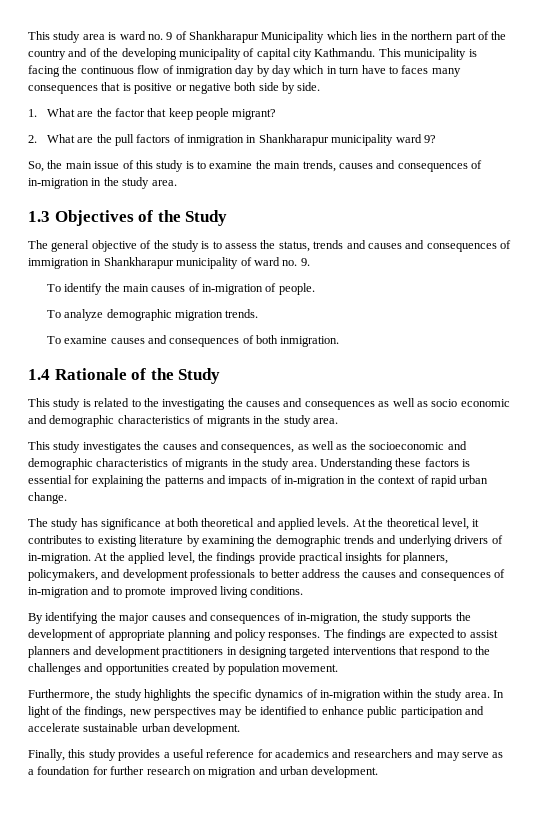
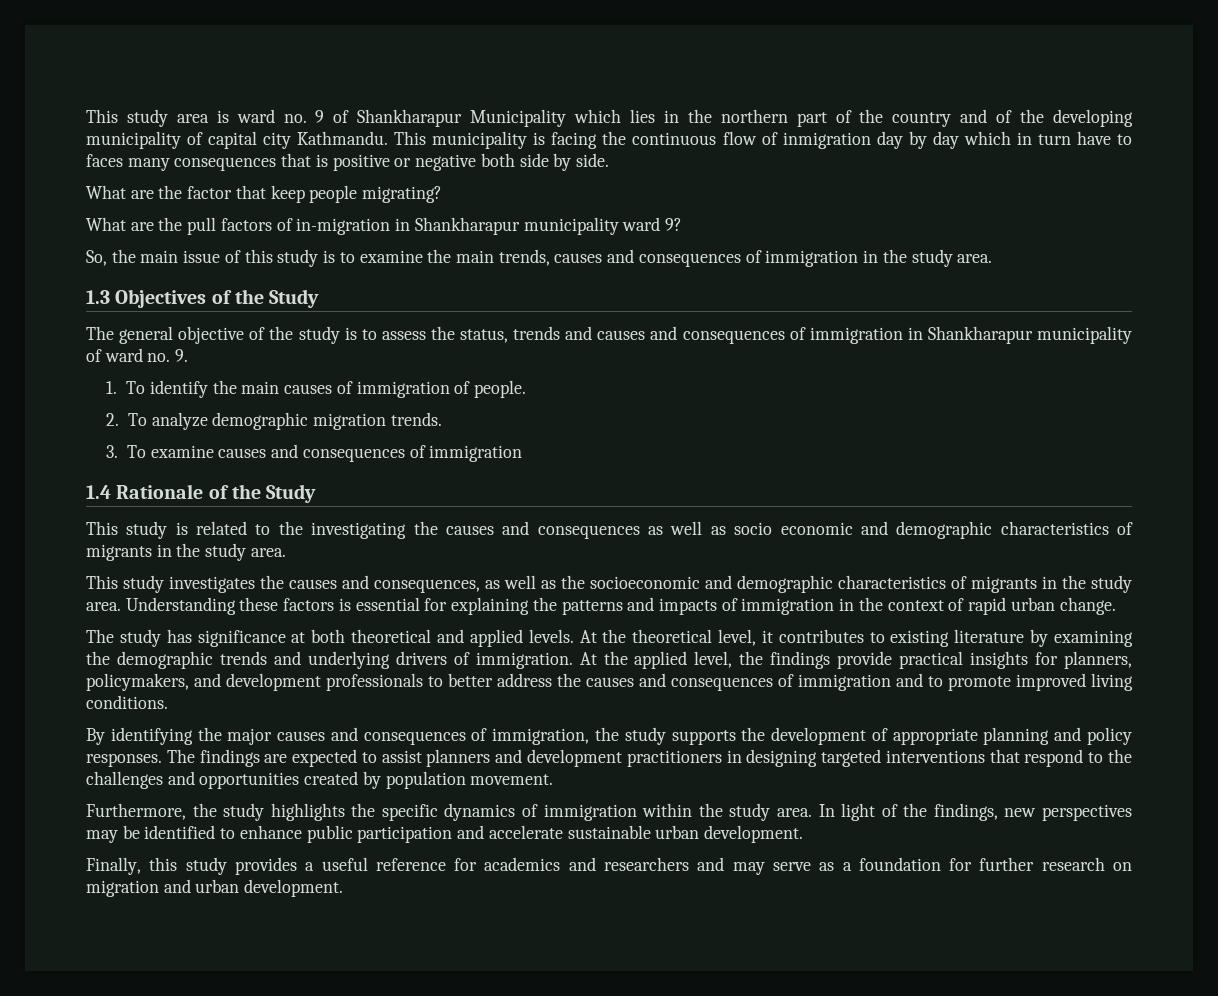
[28,109,37,117] 1. -> (609, 160) none
[232,109,277,120] [28,135,37,143] migrant? // 2. -> [362,186,443,203] migrating? //
[187,135,245,146] inmigration -> [296,218,391,235] in-migration
[28,178,89,189] in-migration -> [765,250,859,267] immigration
(310, 262) none -> [106,381,118,394] 1.
[202,284,264,295] in-migration -> [356,381,450,398] immigration
(315, 289) none -> [106,413,120,426] 2.
(259, 313) none -> [106,445,119,458] 3.
[256,335,340,347] both inmigration. -> [429,445,523,462] immigration
[284,476,345,487] in-migration -> [741,598,835,615] immigration
[28,553,91,564] in-migration. -> [475,652,573,669] immigration.
[28,587,89,598] in-migration -> [798,674,891,691] immigration
[297,613,360,624] in-migration, -> [492,728,590,745] immigration,
[320,690,381,701] in-migration -> [543,804,637,821] immigration

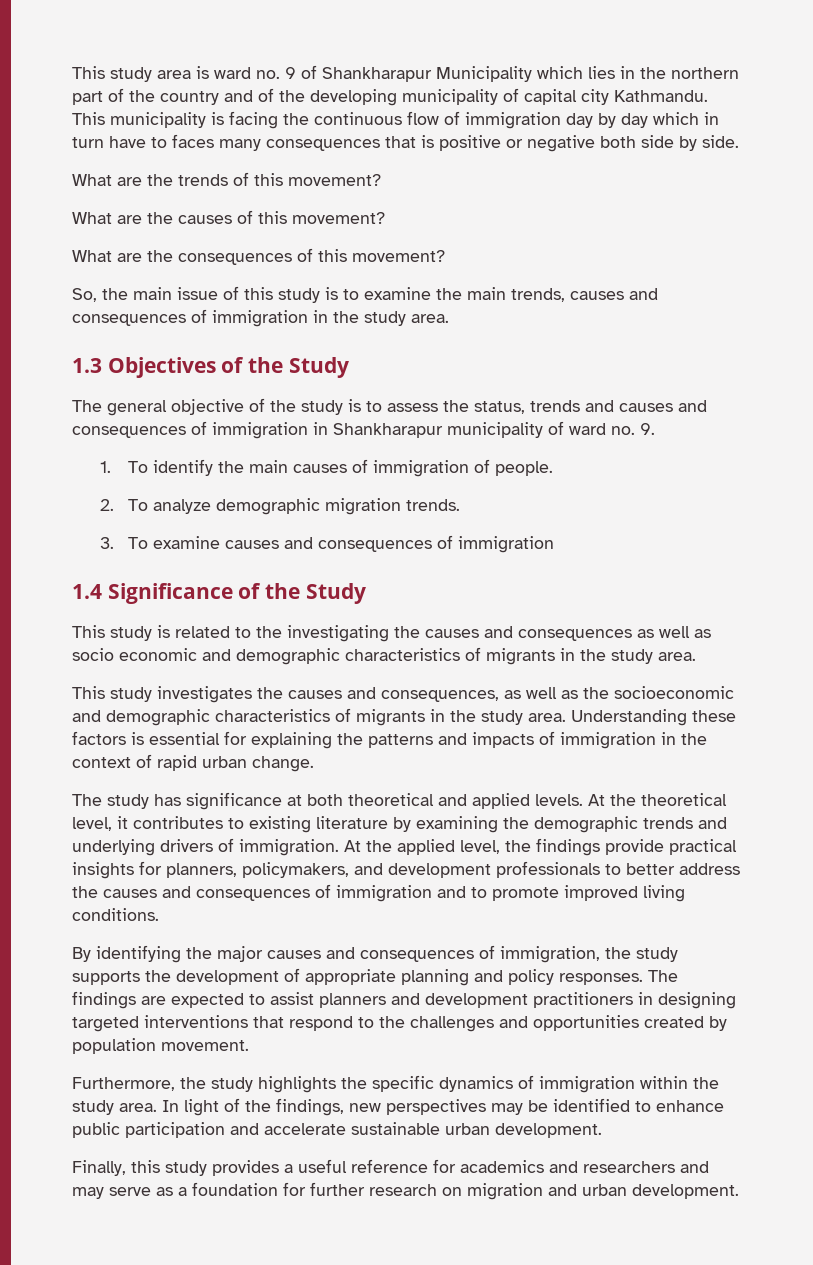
[782,132,871,149] inmigration -> [465,112,561,129] immigration
[187,185,443,203] [86,217,682,235] factor that keep people migrating? // What are the pull factors of in-migration in Shankharapur municipality ward 9? -> [178,172,381,186] [72,210,385,224] [72,248,445,265] trends of this movement? // What are the causes of this movement? // What are the consequences of this movement?
[116,484,204,499] Rationale -> [107,583,233,604] Significance

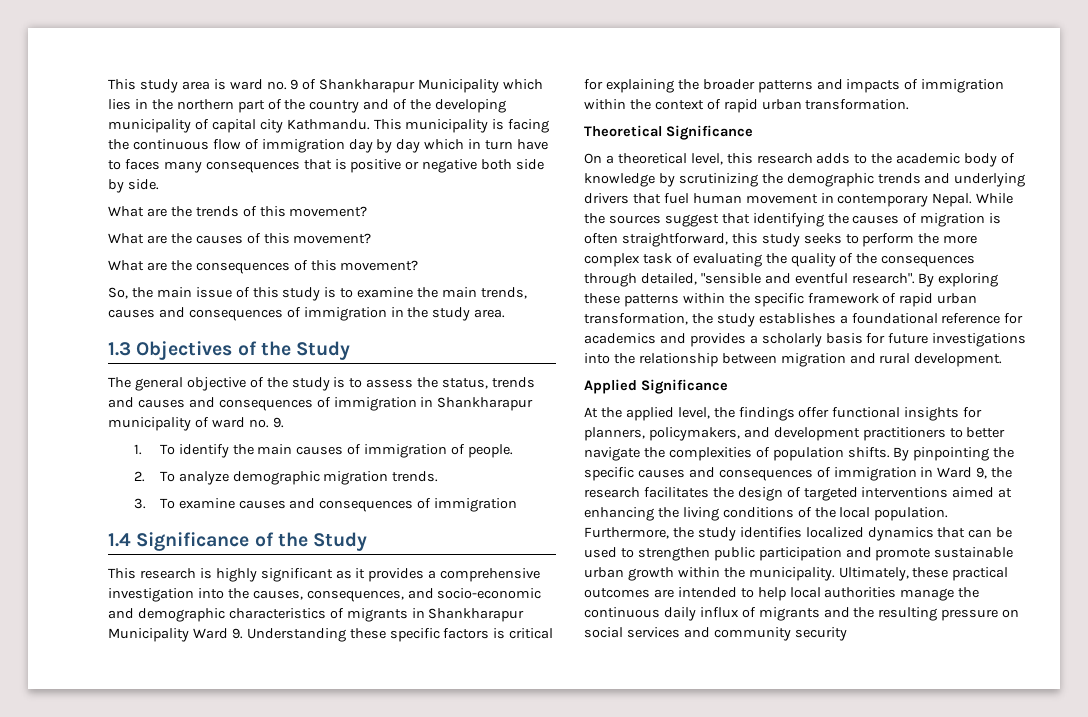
[110,625,711,642] [72,647,696,665] [72,686,734,703] [72,708,566,726] study is related to the investigating the causes and consequences as well as socio economic and demographic characteristics of migrants in the study area. // This study investigates the causes and consequences, as well as the socioeconomic and demographic characteristics of migrants in the study area. -> [139,568,541,582] [108,588,542,602] [108,608,525,622] [108,628,243,642] research is highly significant as it provides a comprehensive investigation into the causes, consequences, and socio-economic and demographic characteristics of migrants in Shankharapur Municipality Ward 9.
(736, 716) none -> [389,628,440,642] specific
[149,732,220,745] essential -> [509,628,554,639] critical
(363, 739) none -> [702,79,755,90] broader
[661,732,676,745] in -> [584,99,626,110] within
[252,756,314,772] [72,792,727,810] [72,816,498,833] change. // The study has significance at both theoretical and applied levels. At the theoretical level, it contributes to existing literature by examining -> [805,99,910,110] [584,125,753,140] [584,153,1016,167] [584,173,758,187] transformation. // Theoretical Significance // On a theoretical level, this research adds to the academic body of knowledge by scrutinizing
[218,838,339,856] of immigration. -> [632,193,1014,207] [584,213,1002,227] [584,233,978,247] [584,253,976,267] [584,273,999,287] [584,293,978,307] [584,313,1024,327] [584,333,1027,347] [584,353,1003,367] [584,379,728,394] that fuel human movement in contemporary Nepal. While the sources suggest that identifying the causes of migration is often straightforward, this study seeks to perform the more complex task of evaluating the quality of the consequences through detailed, "sensible and eventful research". By exploring these patterns within the specific framework of rapid urban transformation, the study establishes a foundational reference for academics and provides a scholarly basis for future investigations into the relationship between migration and rural development. // Applied Significance //
[605,839,737,855] provide practical -> [798,407,901,418] offer functional
[496,861,600,878] professionals -> [862,427,946,441] practitioners
[679,863,740,875] [72,884,685,902] [72,908,159,921] [72,945,678,963] [72,968,678,986] [72,991,736,1009] [72,1015,727,1032] [72,1038,249,1054] [72,1075,719,1093] [72,1098,724,1116] address the causes and consequences of immigration and to promote improved living conditions. // By identifying the major causes and consequences of immigration, the study supports the development of appropriate planning and policy responses. The findings are expected to assist planners and development practitioners in designing targeted interventions that respond to the challenges and opportunities created by population movement. // Furthermore, the study highlights the specific dynamics of immigration within the study area. In light of the findings, new perspectives may be identified to enhance -> [584,447,1015,461] [584,467,1013,481] [584,487,1013,501] [584,507,949,521] [584,527,1013,541] [584,547,710,561] navigate the complexities of population shifts. By pinpointing the specific causes and consequences of immigration in Ward 9, the research facilitates the design of targeted interventions aimed at enhancing the living conditions of the local population. Furthermore, the study identifies localized dynamics that can be used to strengthen
[264,1123,346,1135] accelerate -> [875,548,931,561] promote
[495,1123,602,1138] [72,1159,709,1176] [72,1182,739,1200] development. // Finally, this study provides a useful reference for academics and researchers and may serve as a foundation for further research on migration and urban development. -> [627,567,1009,581] [584,587,980,601] [584,607,1020,621] [584,627,847,641] growth within the municipality. Ultimately, these practical outcomes are intended to help local authorities manage the continuous daily influx of migrants and the resulting pressure on social services and community security

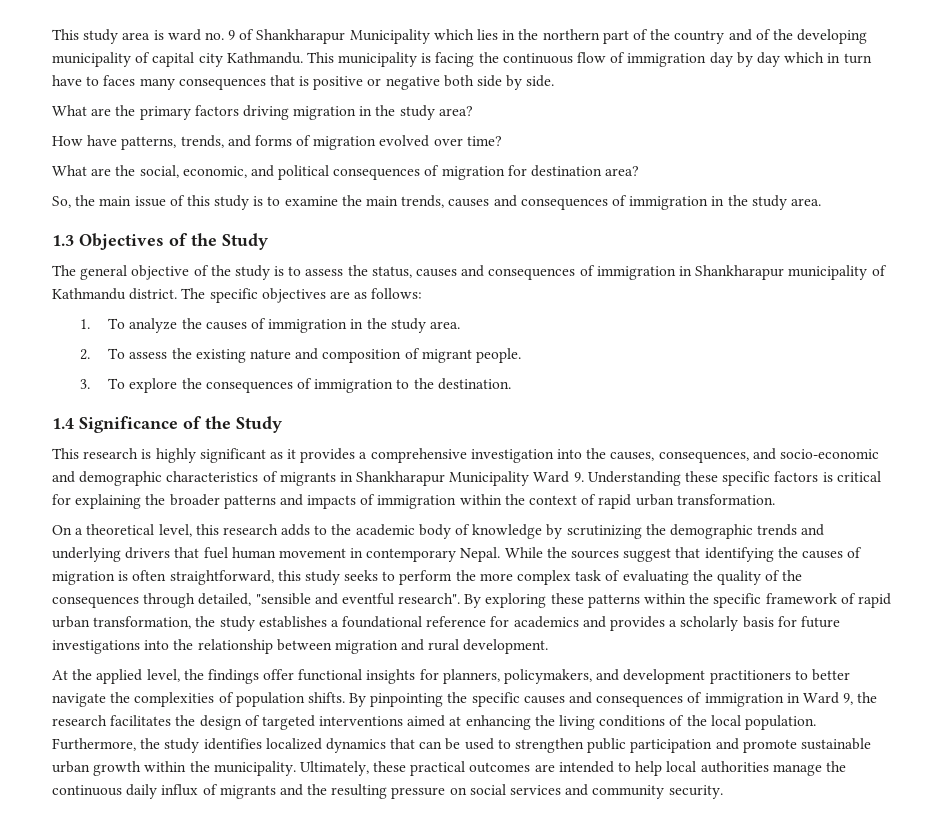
[195,206,368,217] [108,233,372,244] [108,260,419,274] trends of this movement? // What are the causes of this movement? // What are the consequences of this movement? -> [139,105,473,120] [52,135,502,150] [52,165,640,180] primary factors driving migration in the study area? // How have patterns, trends, and forms of migration evolved over time? // What are the social, economic, and political consequences of migration for destination area?
[492,377,536,388] [108,397,134,408] trends and -> (412, 272) none
[211,417,284,428] [133,444,514,458] [133,471,439,485] [133,498,518,512] ward no. 9. // 1. To identify the main causes of immigration of people. // 2. To analyze demographic migration trends. // 3. To examine causes and consequences of immigration -> [52,288,423,303] [80,318,460,333] [80,348,521,363] [80,378,511,393] Kathmandu district. The specific objectives are as follows: // 1. To analyze the causes of immigration in the study area. // 2. To assess the existing nature and composition of migrant people. // 3. To explore the consequences of immigration to the destination.
[584,125,753,140] // Theoretical Significance -> (775, 499) none
[584,379,728,394] // Applied Significance -> (549, 646) none
[794,627,847,641] security -> [668,785,723,799] security.

